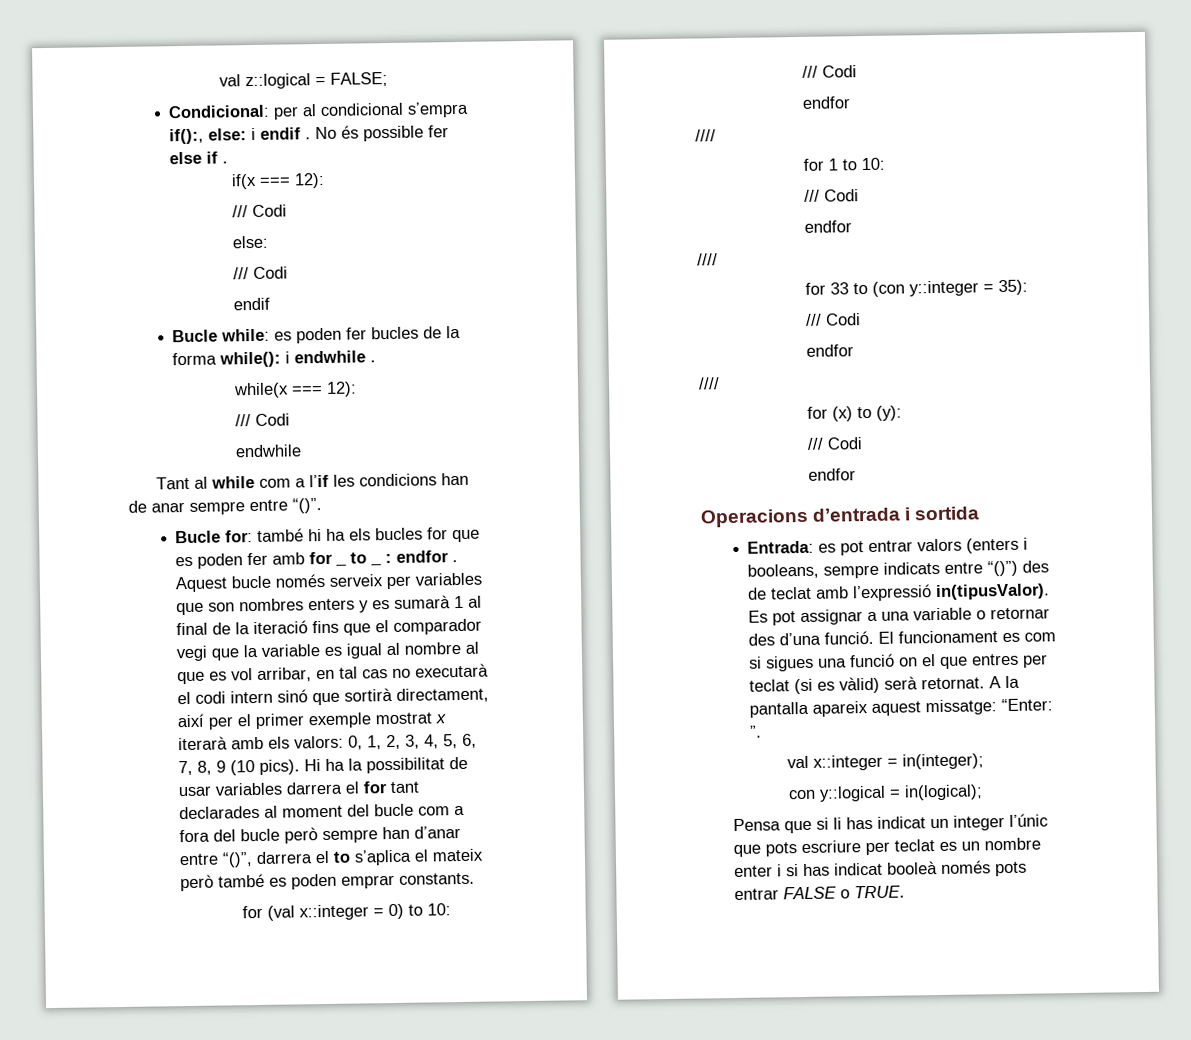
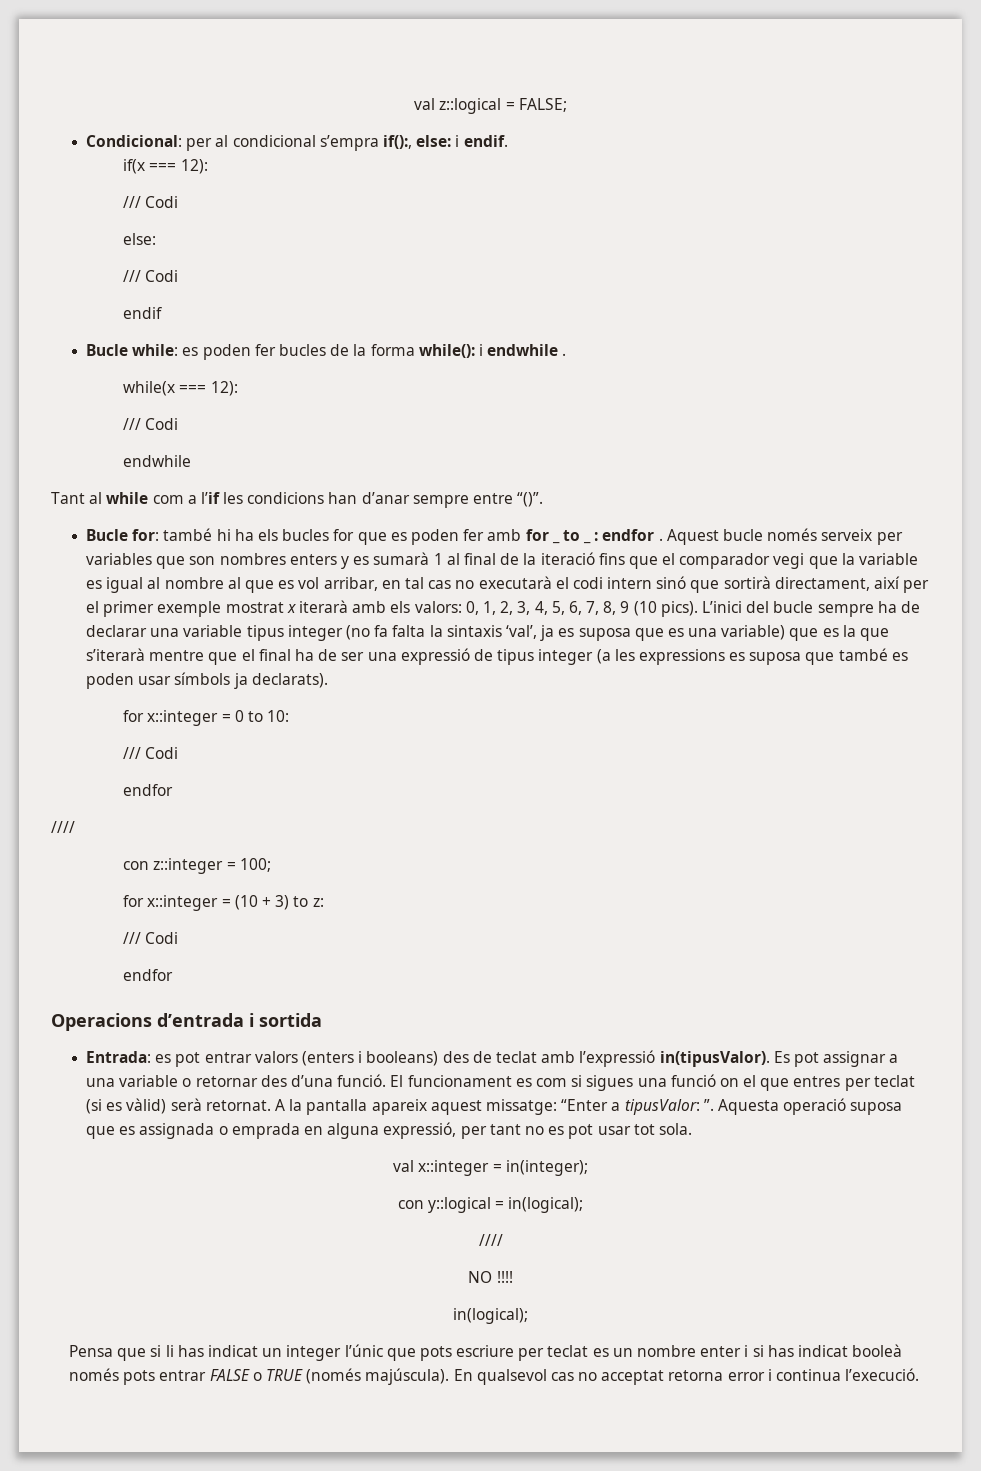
[260,125,450,142] [169,151,229,165] endif . No és possible fer else if . -> [463,135,508,147] endif.
[128,500,185,513] de anar -> [361,492,410,504] d’anar
[304,756,469,774] [178,781,420,797] [179,803,466,820] [179,825,462,844] [179,848,484,868] [180,872,476,892] [242,903,452,921] [802,65,858,78] [802,96,851,109] [695,129,716,142] [803,157,886,171] [804,189,860,202] [804,220,853,233] [697,253,718,266] [805,279,1029,297] [806,313,862,326] [806,344,855,357] [698,377,720,390] [807,405,903,422] Hi ha la possibilitat de usar variables darrera el for tant declarades al moment del bucle com a fora del bucle però sempre han d’anar entre “()”, darrera el to s’aplica el mateix però també es poden emprar constants. // for (val x::integer = 0) to 10: // /// Codi // endfor // //// // for 1 to 10: // /// Codi // endfor // //// // for 33 to (con y::integer = 35): // /// Codi // endfor // //// // for (x) to (y): -> [701,601,920,617] [86,625,889,641] [86,648,908,665] [86,672,328,689] [123,710,290,726] [123,747,179,759] [123,784,174,796] [51,821,75,833] [123,858,271,874] [123,895,324,911] L’inici del bucle sempre ha de declarar una variable tipus integer (no fa falta la sintaxis ‘val’, ja es suposa que es una variable) que es la que s’iterarà mentre que el final ha de ser una expressió de tipus integer (a les expressions es suposa que també es poden usar símbols ja declarats). // for x::integer = 0 to 10: // /// Codi // endfor // //// // con z::integer = 100; // for x::integer = (10 + 3) to z:
[747,560,1019,579] booleans, sempre indicats entre “()”) -> [366,1051,439,1066] booleans)
[1001,698,1054,712] [750,725,763,738] “Enter: ”. -> [561,1098,903,1115] [86,1122,692,1139] “Enter a tipusValor: ”. Aquesta operació suposa que es assignada o emprada en alguna expressió, per tant no es pot usar tot sola.
(983, 792) none -> [478,1234,503,1246] [468,1271,513,1283] [453,1308,528,1324] // //// // NO !!!! // in(logical);
[854,885,906,899] TRUE. -> [265,1368,920,1385] TRUE (només majúscula). En qualsevol cas no acceptat retorna error i continua l’execució.

